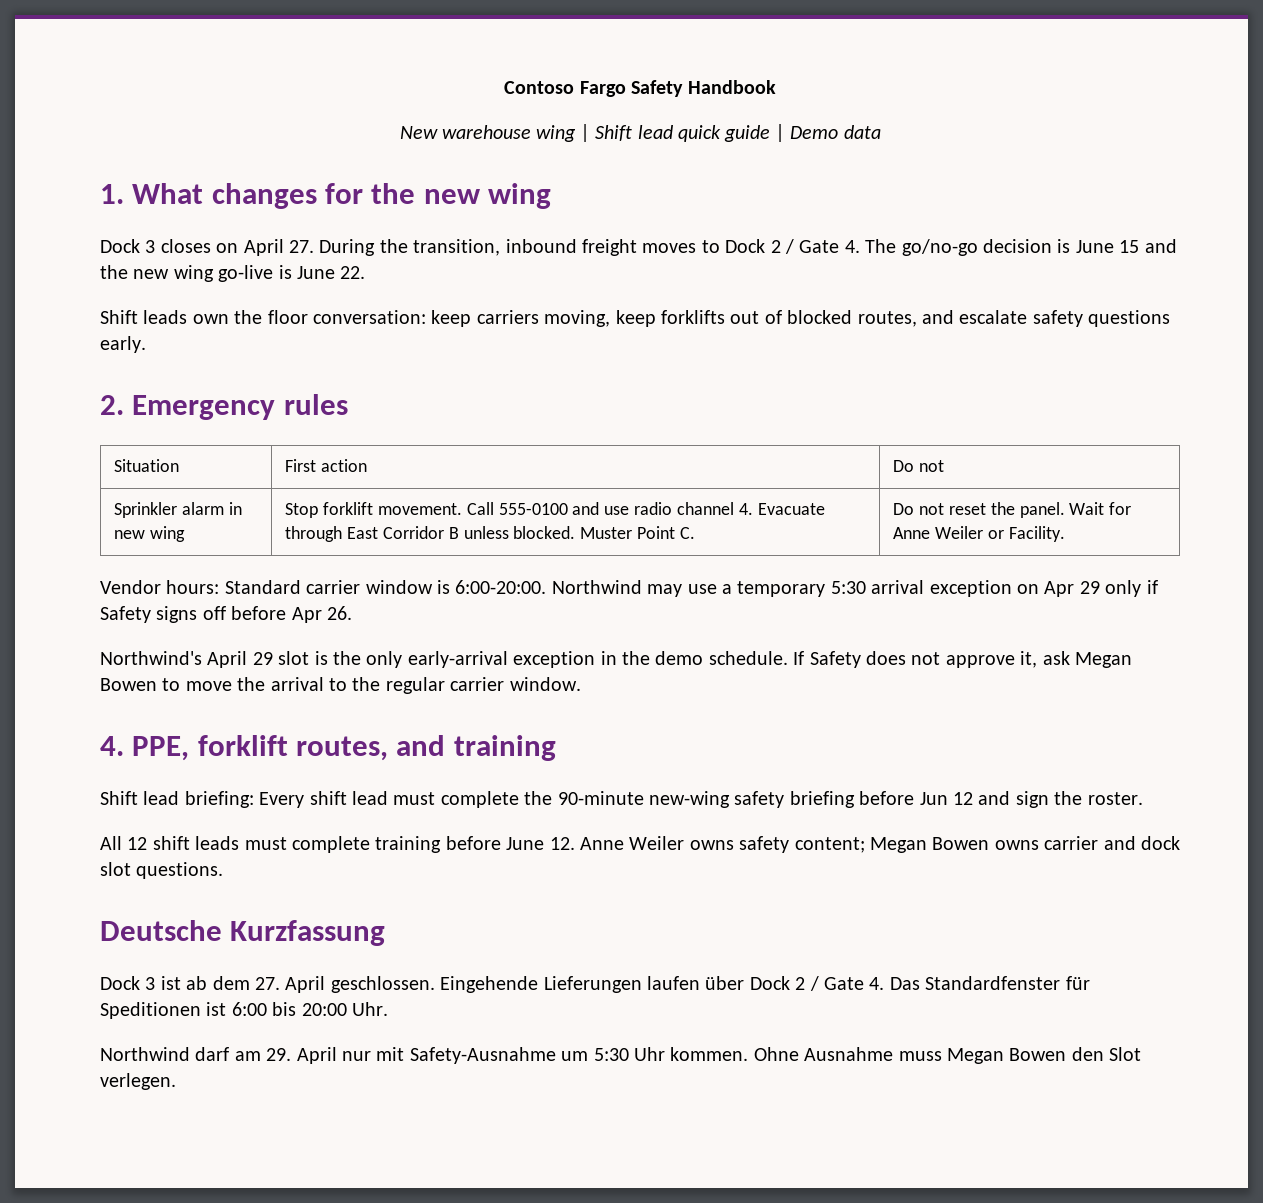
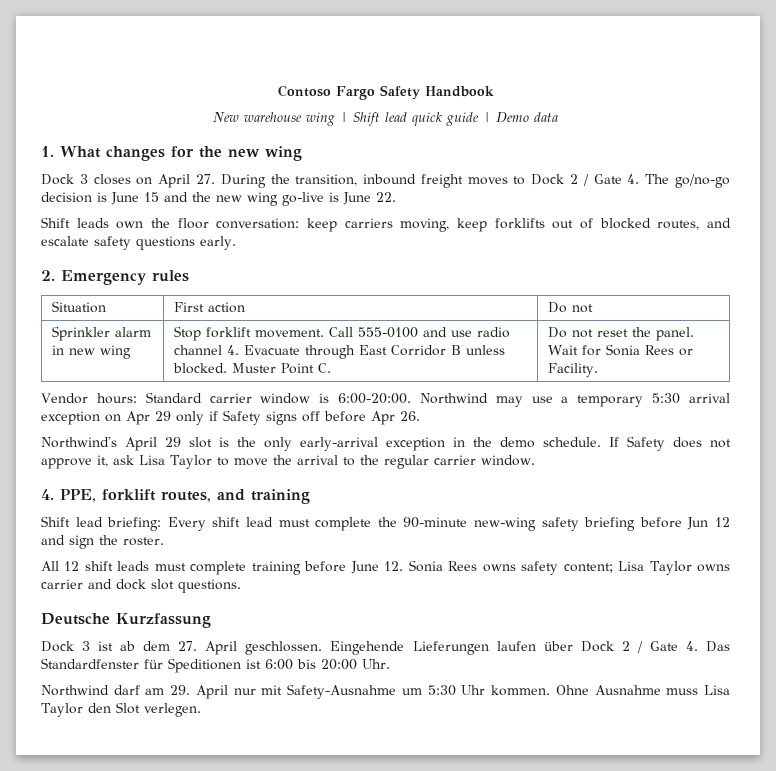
[893,526,983,539] Anne Weiler -> [606,344,675,356] Sonia Rees
[1074,652,1132,668] [100,678,157,691] Megan Bowen -> [139,455,212,469] Lisa Taylor
[579,836,685,850] Anne Weiler -> [408,560,478,572] Sonia Rees
[869,837,990,853] Megan Bowen -> [618,561,692,575] Lisa Taylor
[946,1048,1067,1064] Megan Bowen -> [704,685,730,695] [41,703,83,717] Lisa Taylor

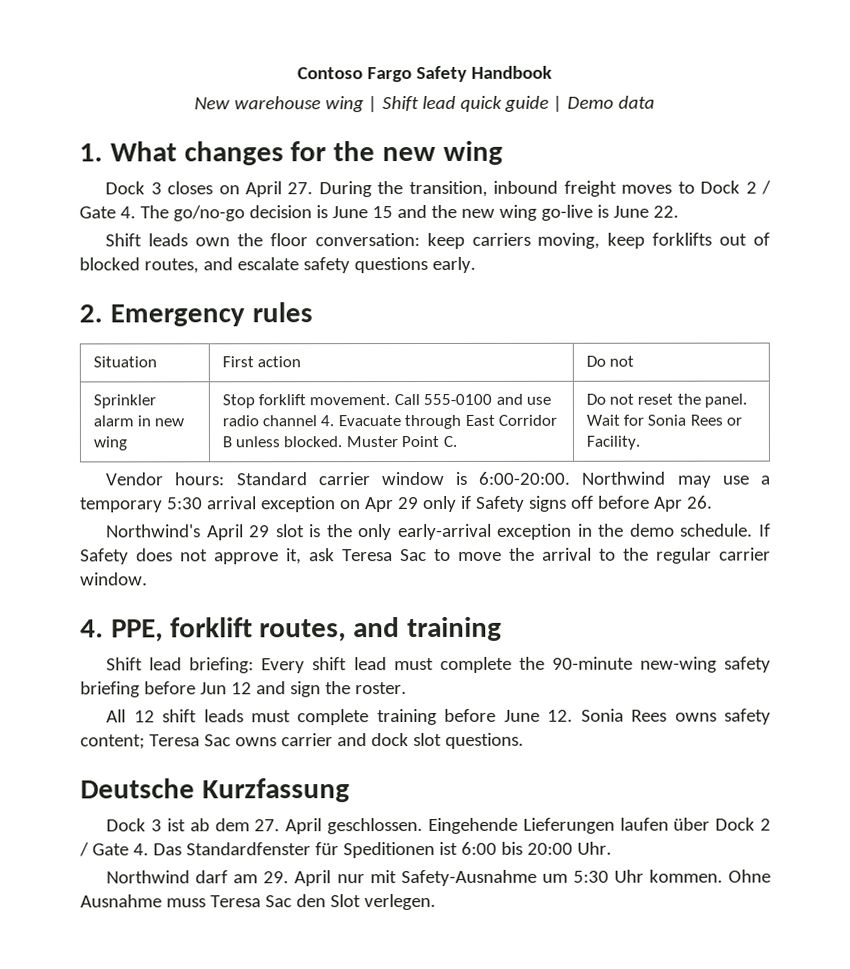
[139,455,212,469] Lisa Taylor -> [342,548,427,562] Teresa Sac
[618,561,692,575] Lisa Taylor -> [148,734,231,747] Teresa Sac
[704,685,730,695] [41,703,83,717] Lisa Taylor -> [209,895,292,908] Teresa Sac

